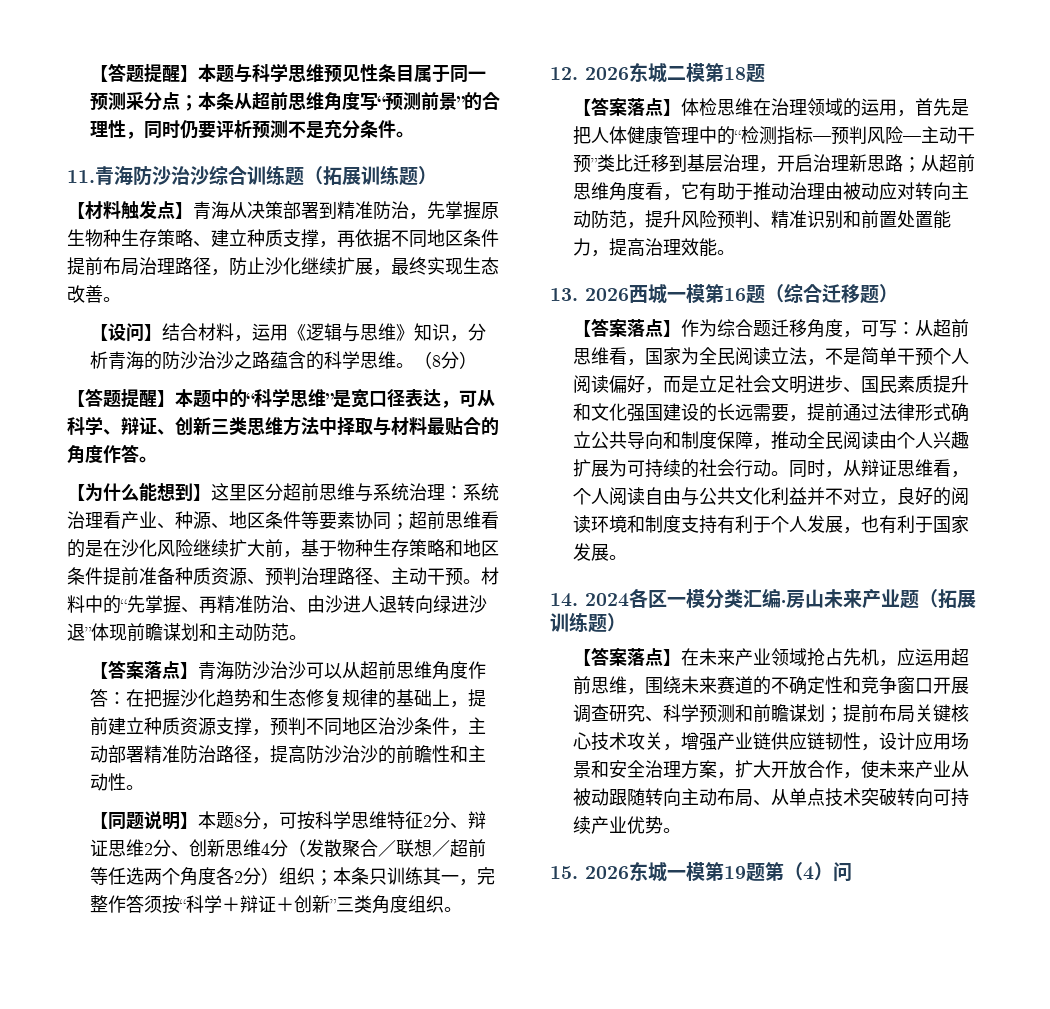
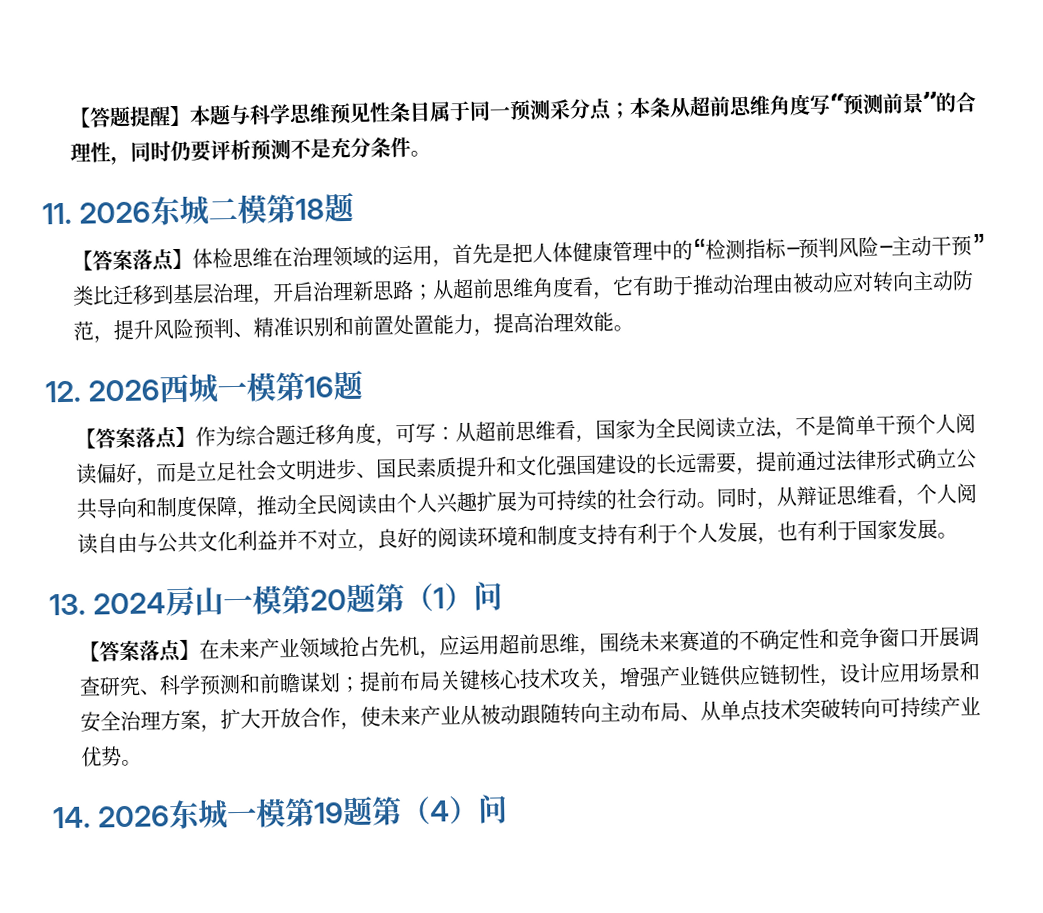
[95,165,437,186] [67,200,499,220] [67,229,499,248] [67,257,499,276] [67,285,121,303] [89,323,486,342] [89,351,477,370] [67,388,495,408] [67,416,499,436] [67,444,157,464] [67,483,499,502] [67,511,499,530] [67,539,499,558] [67,567,499,586] [67,595,487,614] [67,623,307,642] [89,660,486,680] [89,689,486,708] [89,717,486,736] [89,745,486,764] [89,773,144,791] [89,811,486,830] [89,839,486,858] [89,867,495,886] [89,895,462,914] [550,67,578,80] 青海防沙治沙综合训练题（拓展训练题） // 【材料触发点】青海从决策部署到精准防治，先掌握原生物种生存策略、建立种质支撑，再依据不同地区条件提前布局治理路径，防止沙化继续扩展，最终实现生态改善。 // 【设问】结合材料，运用《逻辑与思维》知识，分析青海的防沙治沙之路蕴含的科学思维。（8分） // 【答题提醒】本题中的“科学思维”是宽口径表达，可从科学、辩证、创新三类思维方法中择取与材料最贴合的角度作答。 // 【为什么能想到】这里区分超前思维与系统治理：系统治理看产业、种源、地区条件等要素协同；超前思维看的是在沙化风险继续扩大前，基于物种生存策略和地区条件提前准备种质资源、预判治理路径、主动干预。材料中的“先掌握、再精准防治、由沙进人退转向绿进沙退”体现前瞻谋划和主动防范。 // 【答案落点】青海防沙治沙可以从超前思维角度作答：在把握沙化趋势和生态修复规律的基础上，提前建立种质资源支撑，预判不同地区治沙条件，主动部署精准防治路径，提高防沙治沙的前瞻性和主动性。 // 【同题说明】本题8分，可按科学思维特征2分、辩证思维2分、创新思维4分（发散聚合／联想／超前等任选两个角度各2分）组织；本条只训练其一，完整作答须按“科学＋辩证＋创新”三类角度组织。 // 12. -> (72, 213) none
[550,288,578,301] 13. -> [45,380,81,403] 12.
[765,283,898,304] （综合迁移题） -> (363, 385) none
[550,588,976,609] [550,612,626,633] 14. 2024各区一模分类汇编·房山未来产业题（拓展训练题） -> [49,581,503,617] 13. 2024房山一模第20题第（1）问
[550,866,578,879] 15. -> [53,806,91,829] 14.

